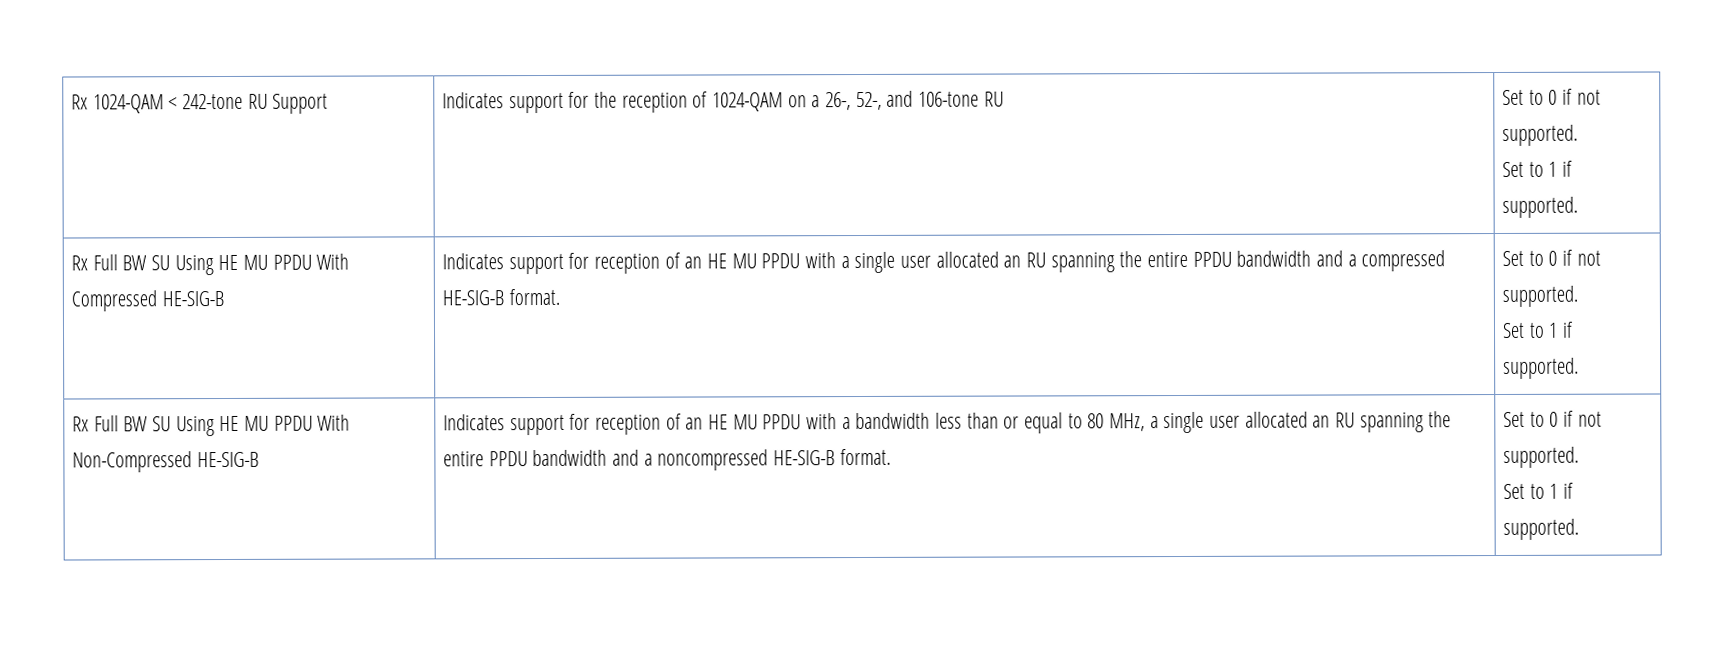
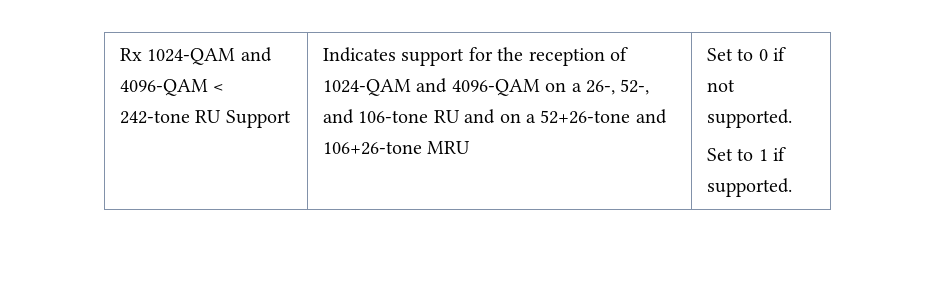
(164, 104) none -> [240,47,272,62] [119,79,208,96] and 4096-QAM
(784, 102) none -> [416,78,540,96] and 4096-QAM
(1004, 99) none -> [464,109,667,124] [322,141,471,155] and on a 52+26-tone and 106+26-tone MRU
[70,253,350,276] [70,290,224,312] [441,250,1446,275] [441,288,560,306] [1501,249,1601,266] [1501,285,1578,307] [1501,321,1575,338] [1502,357,1579,379] [71,414,351,437] [71,451,259,473] [442,411,1452,436] [442,448,891,471] [1502,410,1602,427] [1502,446,1579,468] [1502,482,1575,499] [1502,518,1579,540] // Rx Full BW SU Using HE MU PPDU With Compressed HE-SIG-B | Indicates support for reception of an HE MU PPDU with a single user allocated an RU spanning the entire PPDU bandwidth and a compressed HE-SIG-B format. | Set to 0 if not supported. // Set to 1 if supported. // Rx Full BW SU Using HE MU PPDU With Non-Compressed HE-SIG-B | Indicates support for reception of an HE MU PPDU with a bandwidth less than or equal to 80 MHz, a single user allocated an RU spanning the entire PPDU bandwidth and a noncompressed HE-SIG-B format. | Set to 0 if not supported. // Set to 1 if supported. -> (792, 187) none

